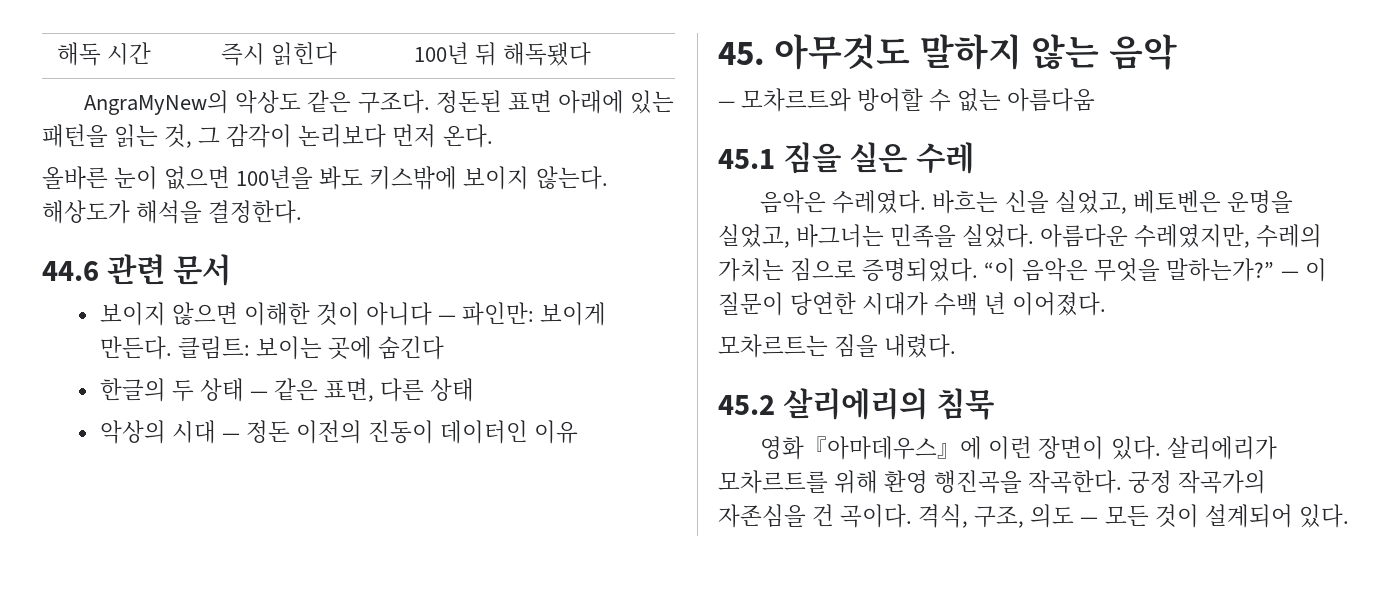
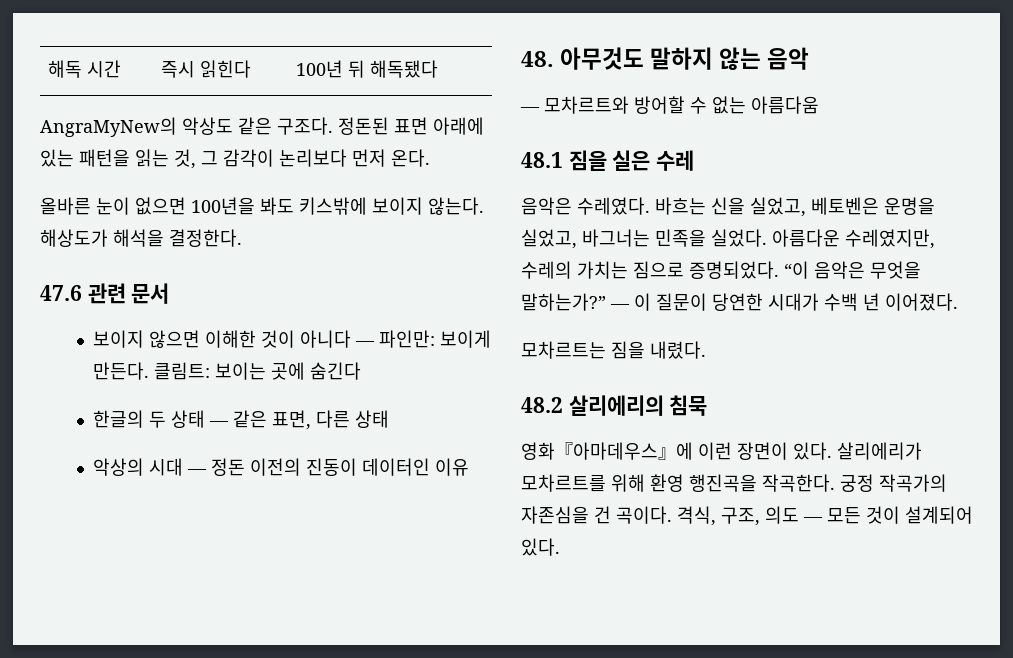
[42,261,99,281] 44.6 -> [40,285,82,301] 47.6
[718,42,765,65] 45. -> [521,51,554,67] 48.
[718,149,775,169] 45.1 -> [521,152,563,168] 48.1
[718,395,775,415] 45.2 -> [521,397,563,413] 48.2

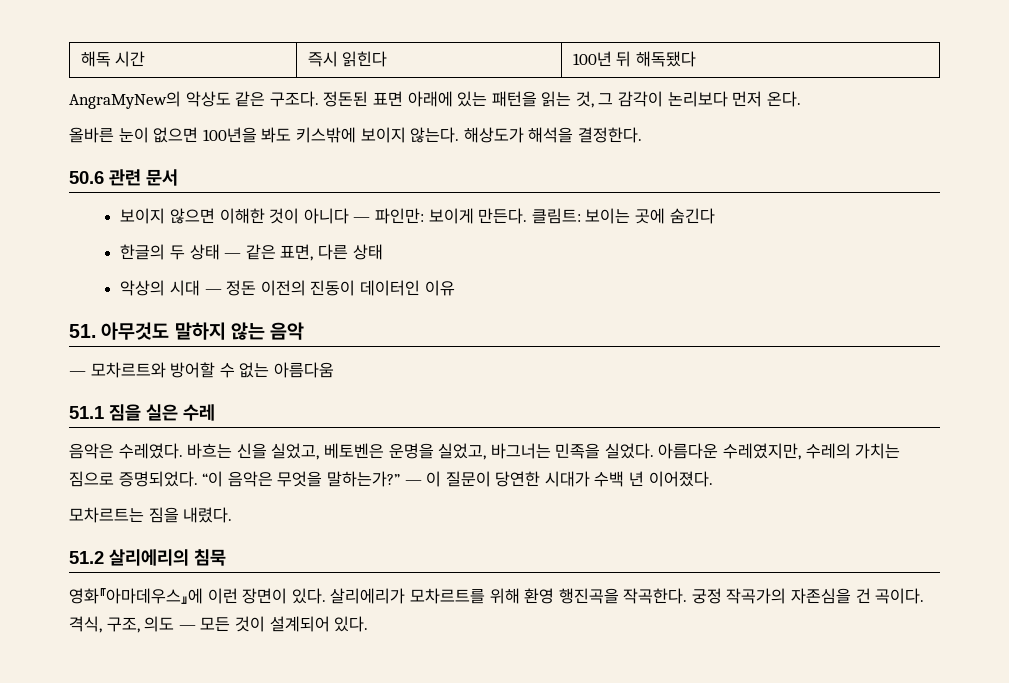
[40,285,82,301] 47.6 -> [69,171,104,184] 50.6
[521,51,554,67] 48. -> [69,324,96,338] 51.
[521,152,563,168] 48.1 -> [69,406,104,419] 51.1
[521,397,563,413] 48.2 -> [69,551,104,564] 51.2

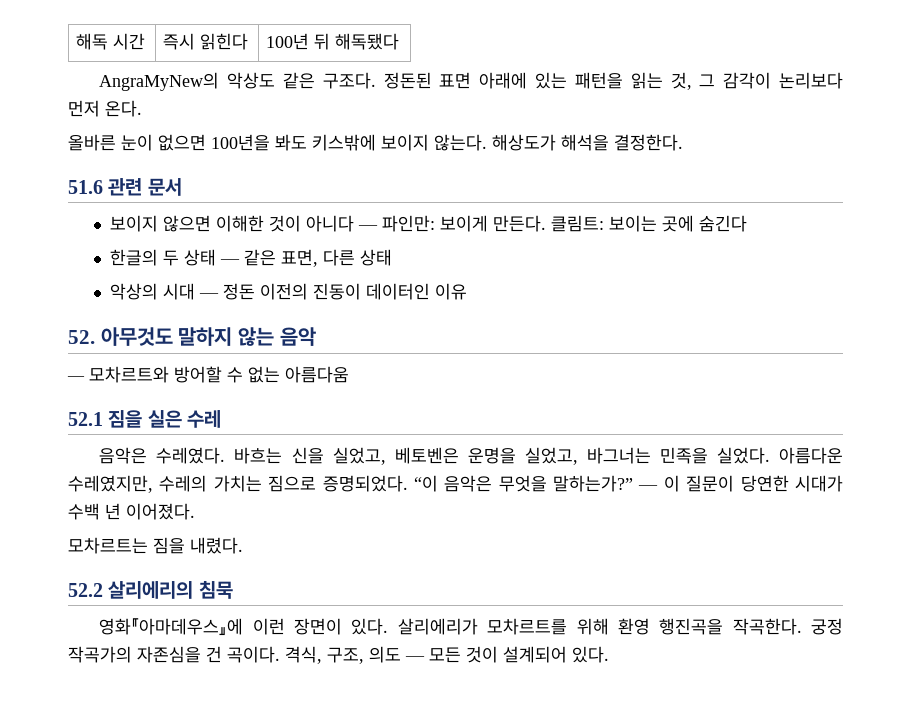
[69,171,104,184] 50.6 -> [68,180,103,194] 51.6
[69,324,96,338] 51. -> [68,330,95,344] 52.
[69,406,104,419] 51.1 -> [68,412,103,426] 52.1
[69,551,104,564] 51.2 -> [68,583,103,597] 52.2

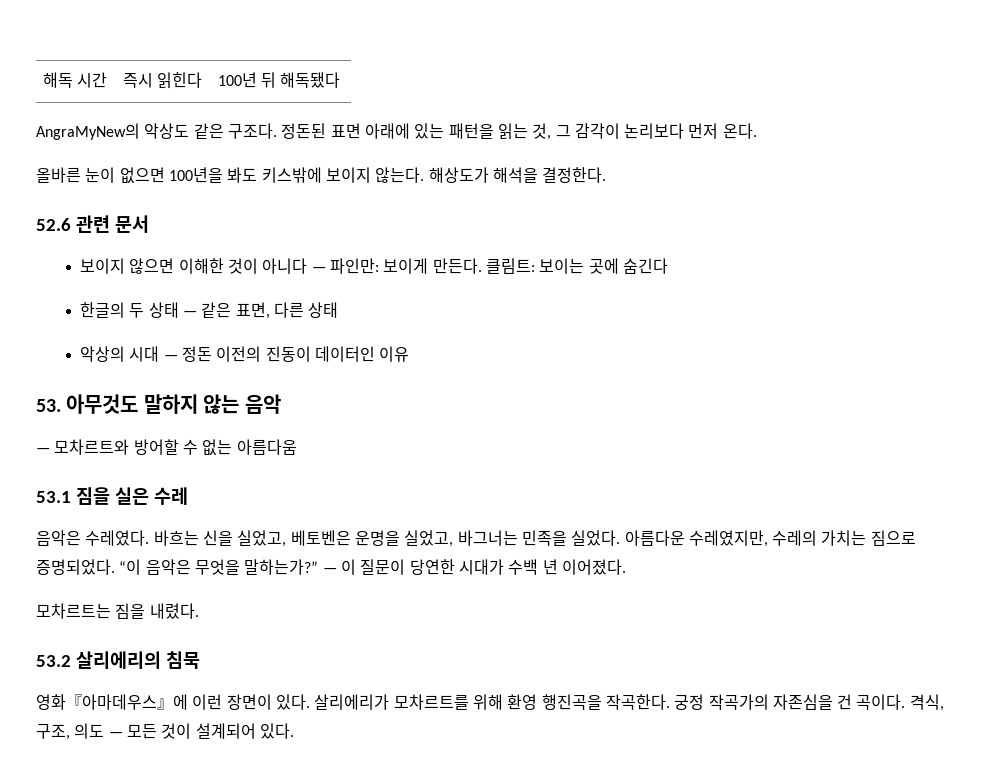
[68,180,103,194] 51.6 -> [36,218,71,231] 52.6
[68,330,95,344] 52. -> [36,399,61,412] 53.
[68,412,103,426] 52.1 -> [36,491,71,503] 53.1
[68,583,103,597] 52.2 -> [36,655,71,667] 53.2

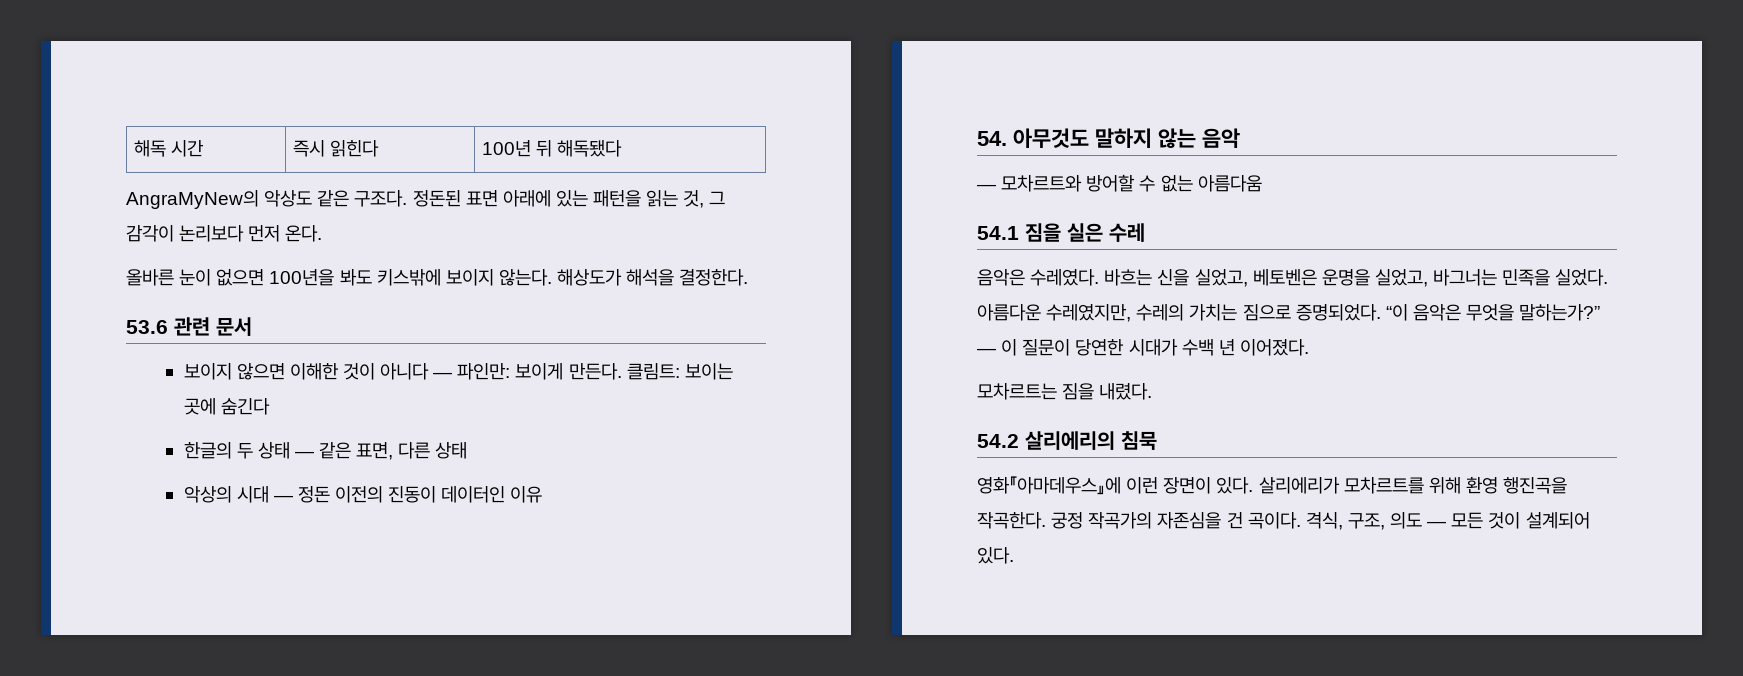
[36,218,71,231] 52.6 -> [126,320,168,334] 53.6
[36,399,61,412] 53. -> [977,131,1007,146] 54.
[36,491,71,503] 53.1 -> [977,226,1019,240] 54.1
[36,655,71,667] 53.2 -> [977,434,1019,448] 54.2

